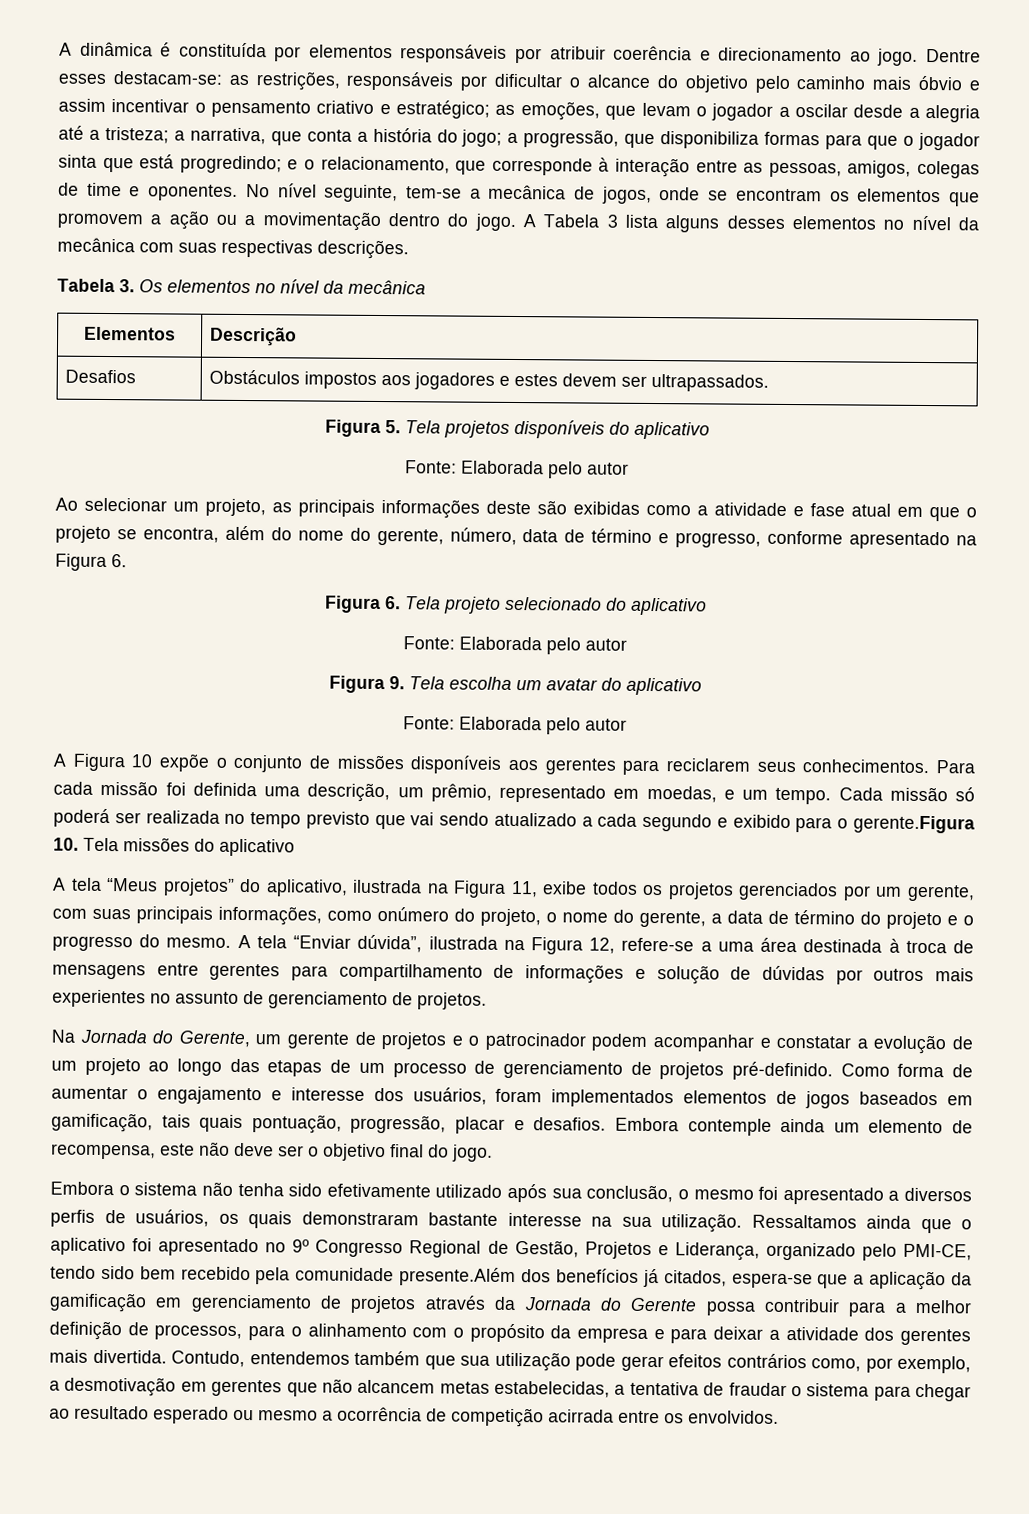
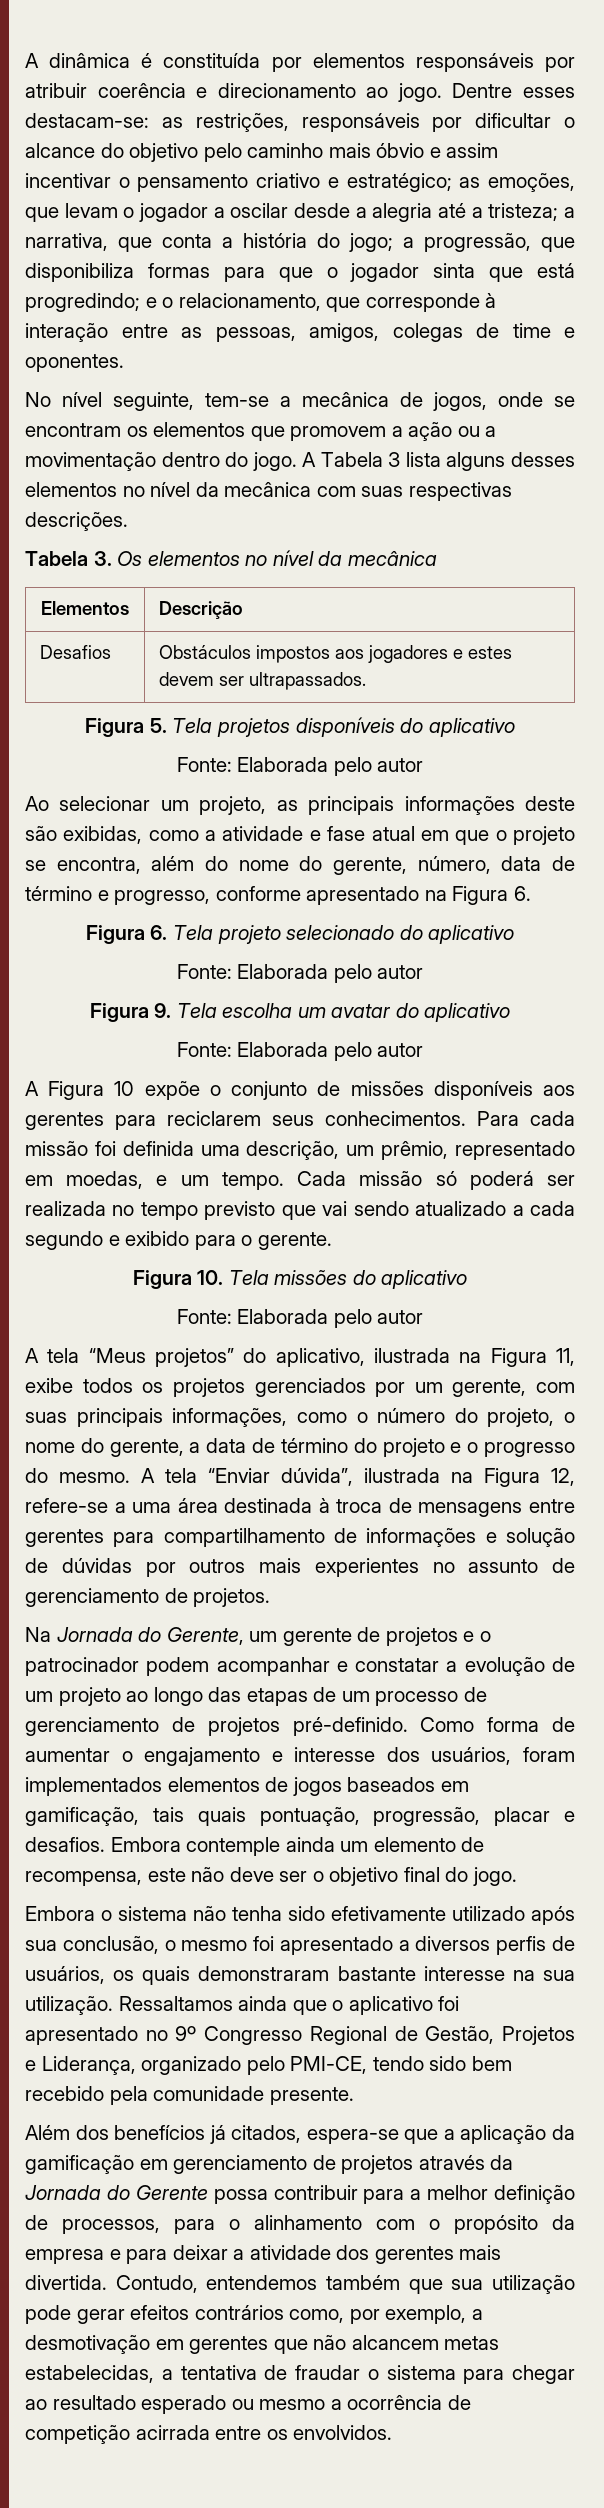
(239, 192) none -> (124, 363) //
[573,501,640,515] exibidas -> [63,826,143,844] exibidas,
[852,815,975,834] gerente.Figura -> [257,1232,332,1250] [132,1270,192,1289] gerente. // Figura
(295, 847) none -> [176,1309,424,1328] // Fonte: Elaborada pelo autor
[377,907,449,922] onúmero -> [356,1408,446,1423] o número
[399,1267,517,1287] presente.Além -> [269,2087,354,2105] [25,2125,70,2140] presente. // Além

